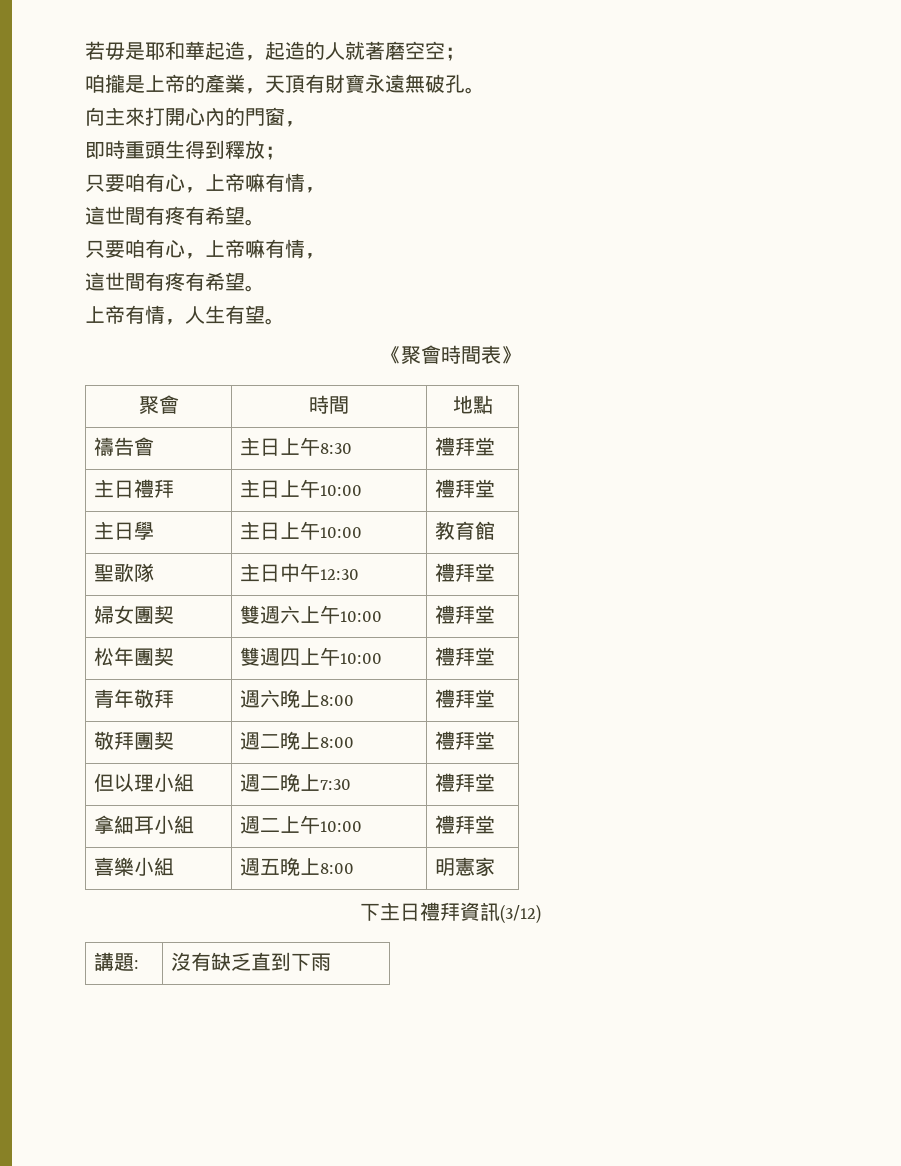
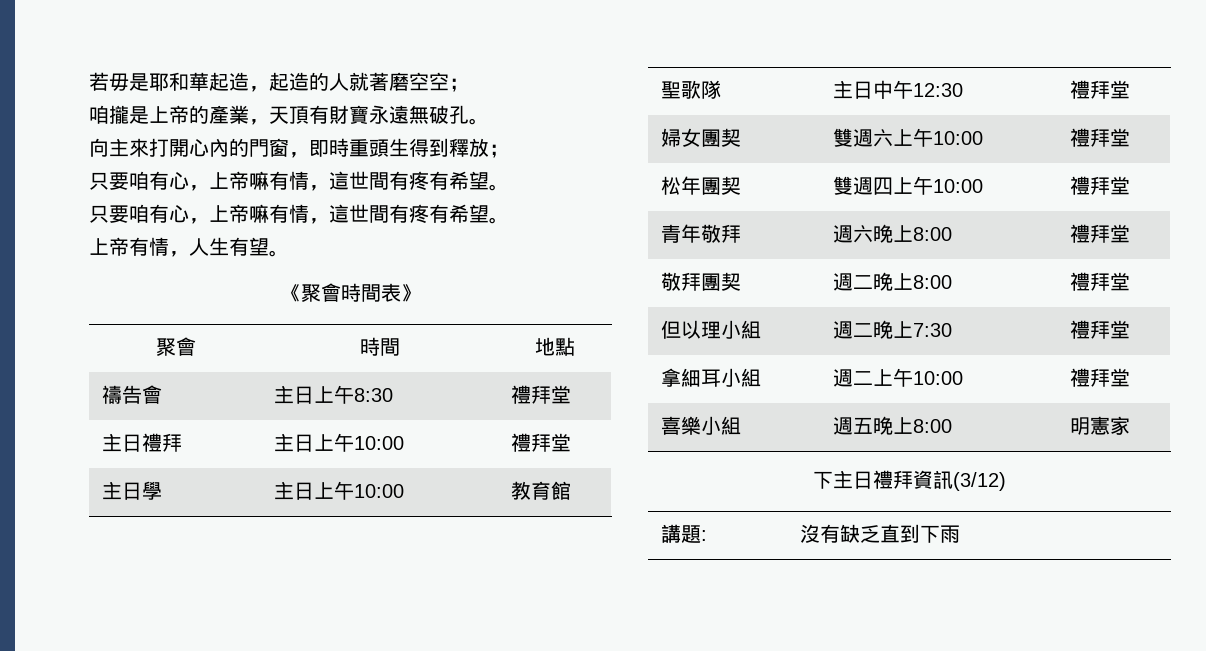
(305, 124) // -> (309, 155) none
(325, 190) // -> (329, 188) none
(325, 256) // -> (329, 221) none

